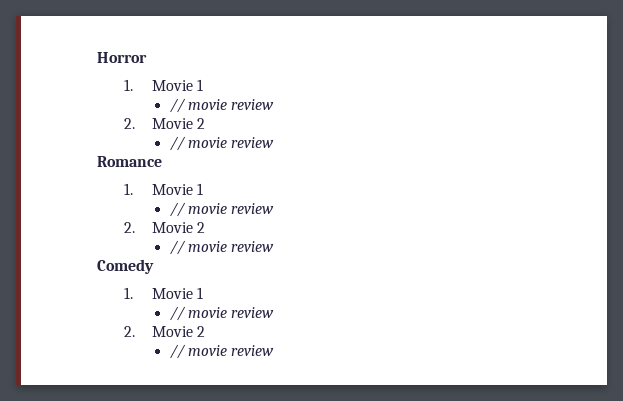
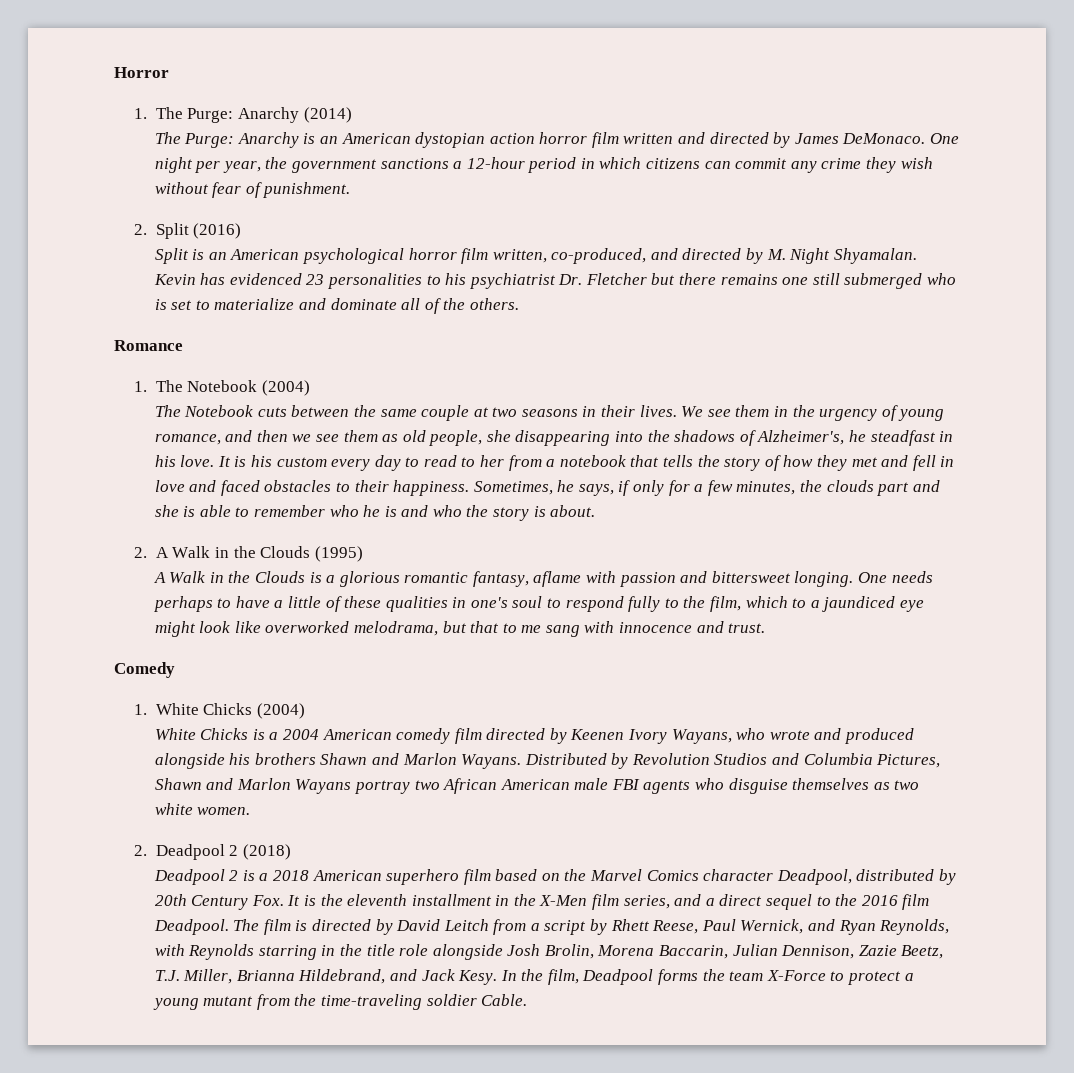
[151,79,204,91] [169,98,275,113] [124,118,206,129] [169,136,275,151] [97,156,162,167] [124,183,204,195] [169,202,275,217] [124,222,206,233] [169,240,275,255] [97,259,154,274] [124,287,204,299] [169,306,275,321] [124,326,206,337] [169,344,275,359] Movie 1 // // movie review // 2. Movie 2 // // movie review // Romance // 1. Movie 1 // // movie review // 2. Movie 2 // // movie review // Comedy // 1. Movie 1 // // movie review // 2. Movie 2 // // movie review -> [155,107,352,123] [154,132,959,148] [154,157,933,173] [154,182,351,198] [134,223,242,239] [154,248,917,264] [153,273,956,289] [154,298,519,314] [114,340,183,351] [134,380,310,396] [154,405,945,421] [154,430,954,446] [154,455,955,471] [154,480,940,496] [154,505,596,521] [134,546,363,562] [153,571,933,587] [153,596,924,612] [154,621,766,637] [114,662,175,678] [134,703,305,719] [154,728,914,744] [154,753,941,769] [154,778,920,794] [154,803,251,815] [134,844,291,860] [153,869,956,885] [154,894,930,910] [153,919,950,935] [154,944,944,960] [154,969,914,985] [152,994,528,1010] The Purge: Anarchy (2014) // The Purge: Anarchy is an American dystopian action horror film written and directed by James DeMonaco. One night per year, the government sanctions a 12-hour period in which citizens can commit any crime they wish without fear of punishment. // 2. Split (2016) // Split is an American psychological horror film written, co-produced, and directed by M. Night Shyamalan. Kevin has evidenced 23 personalities to his psychiatrist Dr. Fletcher but there remains one still submerged who is set to materialize and dominate all of the others. // Romance // 1. The Notebook (2004) // The Notebook cuts between the same couple at two seasons in their lives. We see them in the urgency of young romance, and then we see them as old people, she disappearing into the shadows of Alzheimer's, he steadfast in his love. It is his custom every day to read to her from a notebook that tells the story of how they met and fell in love and faced obstacles to their happiness. Sometimes, he says, if only for a few minutes, the clouds part and she is able to remember who he is and who the story is about. // 2. A Walk in the Clouds (1995) // A Walk in the Clouds is a glorious romantic fantasy, aflame with passion and bittersweet longing. One needs perhaps to have a little of these qualities in one's soul to respond fully to the film, which to a jaundiced eye might look like overworked melodrama, but that to me sang with innocence and trust. // Comedy // 1. White Chicks (2004) // White Chicks is a 2004 American comedy film directed by Keenen Ivory Wayans, who wrote and produced alongside his brothers Shawn and Marlon Wayans. Distributed by Revolution Studios and Columbia Pictures, Shawn and Marlon Wayans portray two African American male FBI agents who disguise themselves as two white women. // 2. Deadpool 2 (2018) // Deadpool 2 is a 2018 American superhero film based on the Marvel Comics character Deadpool, distributed by 20th Century Fox. It is the eleventh installment in the X-Men film series, and a direct sequel to the 2016 film Deadpool. The film is directed by David Leitch from a script by Rhett Reese, Paul Wernick, and Ryan Reynolds, with Reynolds starring in the title role alongside Josh Brolin, Morena Baccarin, Julian Dennison, Zazie Beetz, T.J. Miller, Brianna Hildebrand, and Jack Kesy. In the film, Deadpool forms the team X-Force to protect a young mutant from the time-traveling soldier Cable.

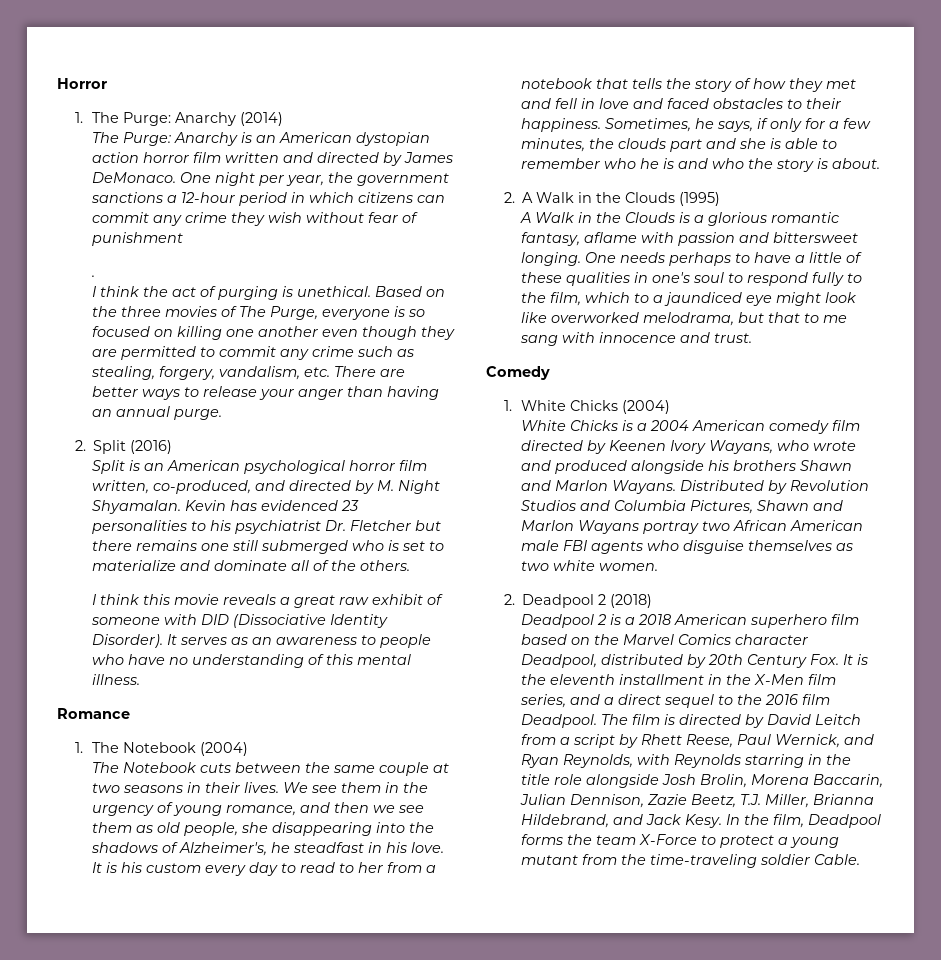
[263,182,351,198] punishment. -> [92,232,184,246] [92,275,96,277] [92,286,446,300] [92,306,426,320] [92,326,456,340] [92,346,415,360] [91,366,406,380] [92,386,440,400] [92,406,223,420] punishment // . // I think the act of purging is unethical. Based on the three movies of The Purge, everyone is so focused on killing one another even though they are permitted to commit any crime such as stealing, forgery, vandalism, etc. There are better ways to release your anger than having an annual purge.
(519, 304) none -> [92,594,444,608] [91,614,389,628] [92,634,432,648] [92,654,412,668] [92,674,141,685] // I think this movie reveals a great raw exhibit of someone with DID (Dissociative Identity Disorder). It serves as an awareness to people who have no understanding of this mental illness.

